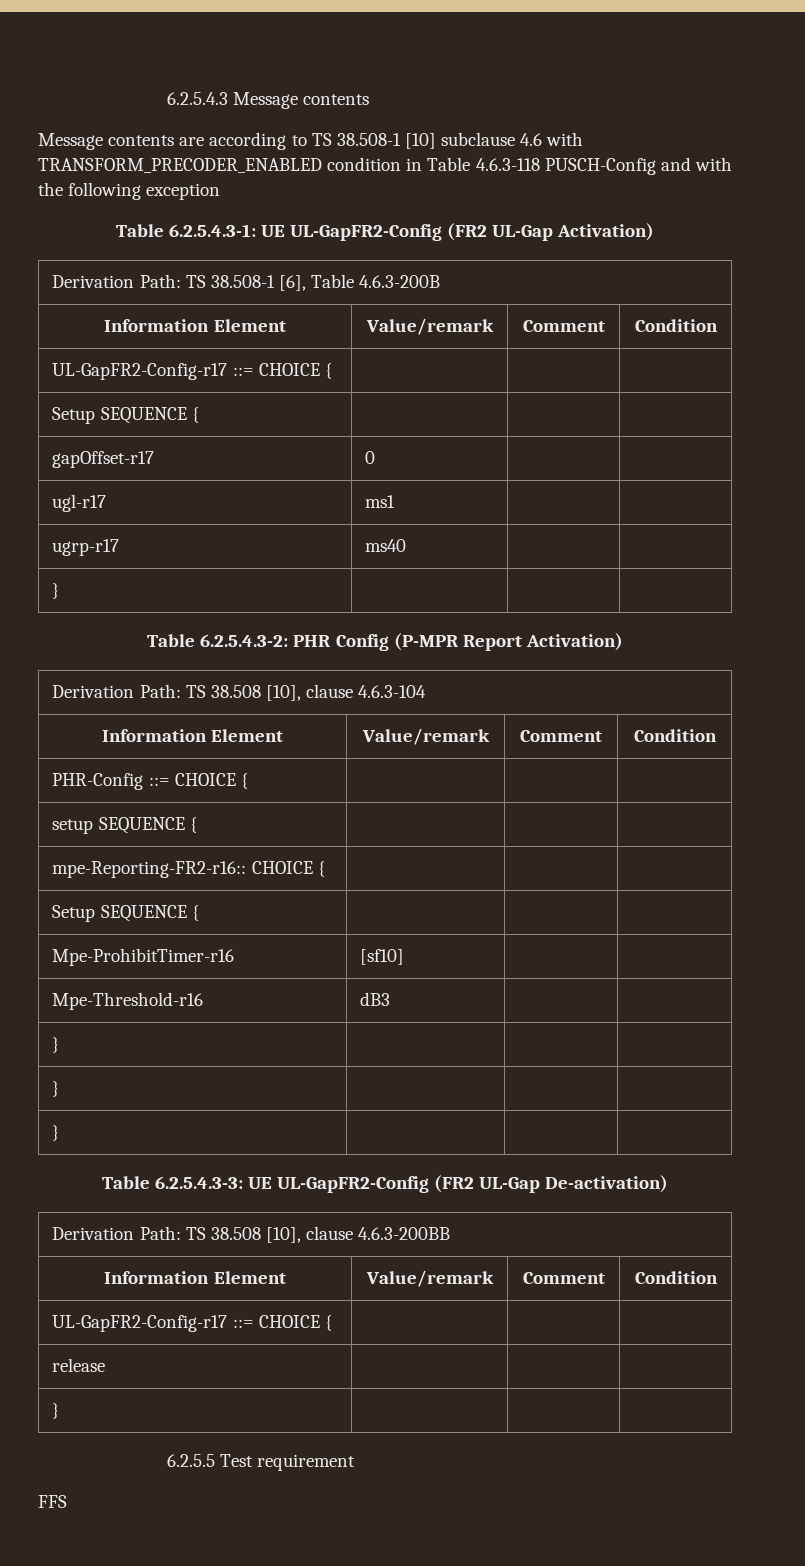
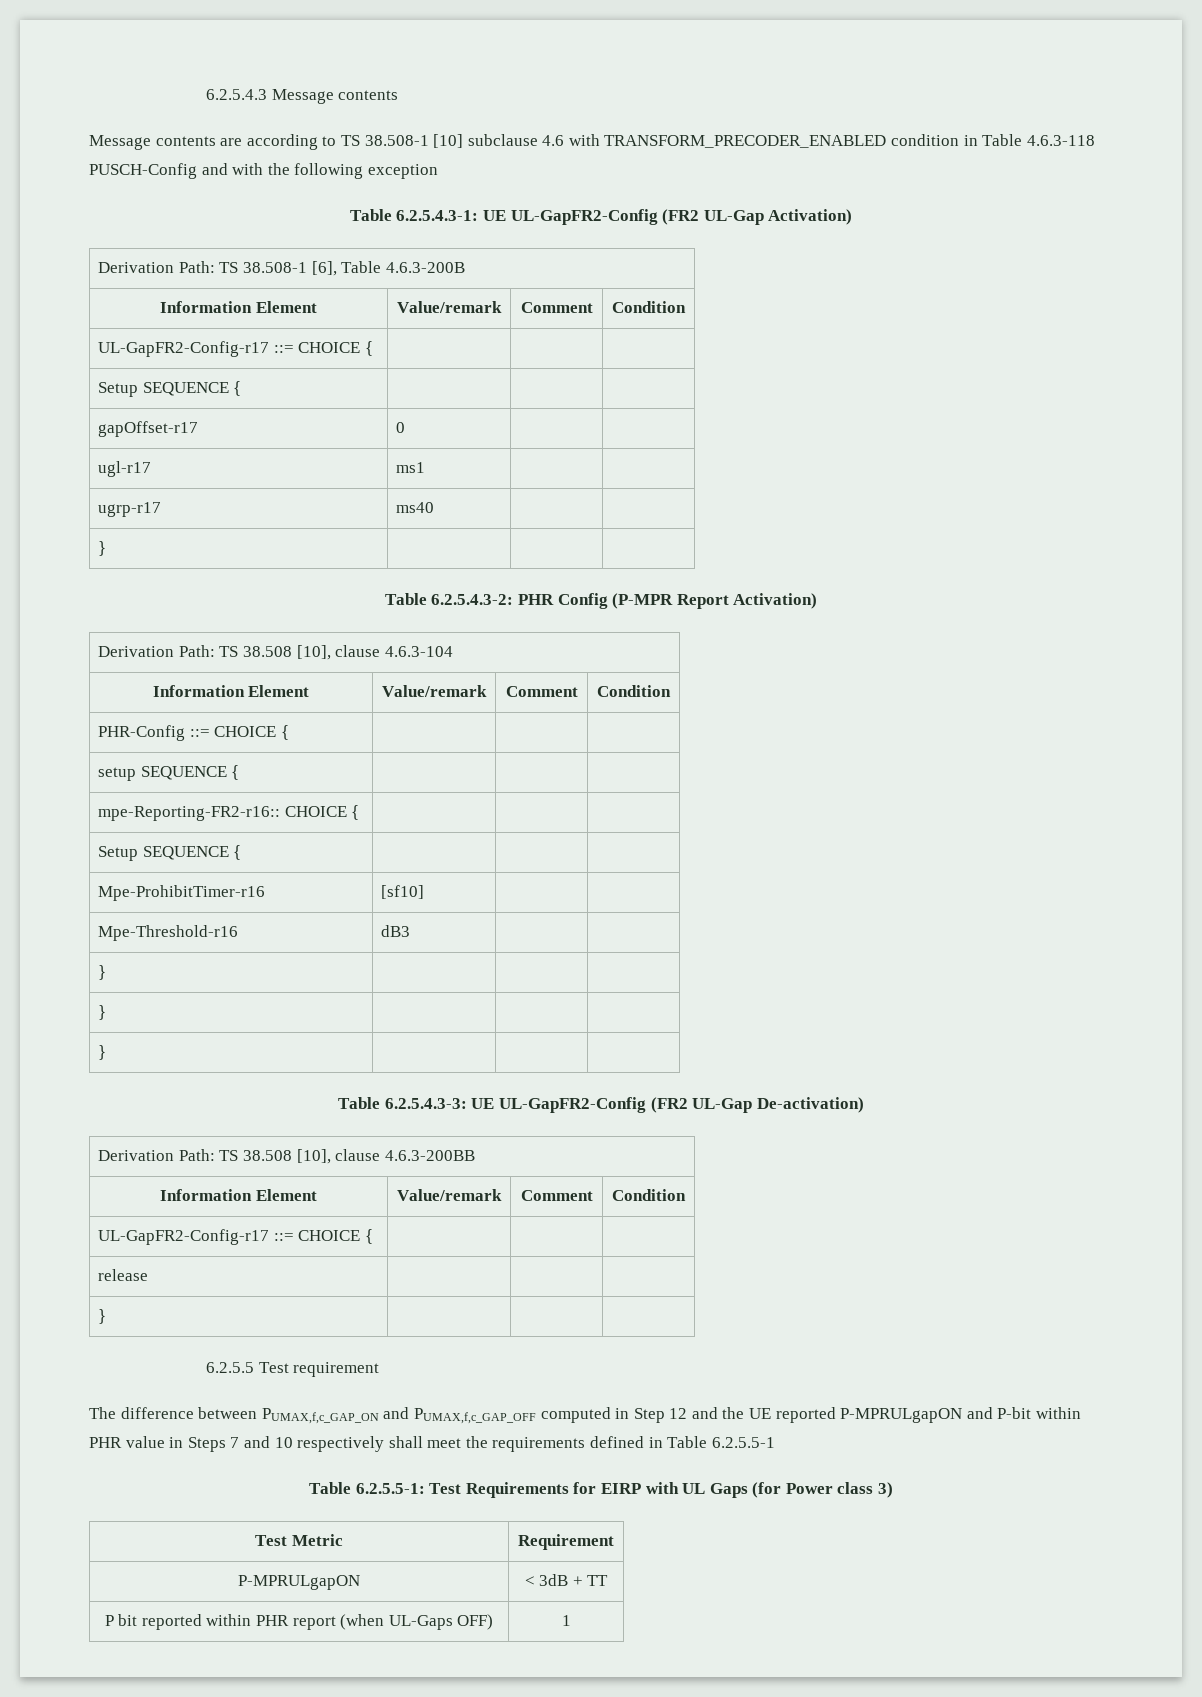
[38,1495,67,1508] FFS -> [89,1407,1082,1424] [89,1436,775,1452] [308,1482,894,1498] [255,1534,343,1546] [518,1534,614,1550] [238,1575,360,1590] [524,1574,609,1586] [104,1614,494,1630] [561,1615,571,1626] The difference between PUMAX,f,c_GAP_ON and PUMAX,f,c_GAP_OFF computed in Step 12 and the UE reported P-MPRULgapON and P-bit within PHR value in Steps 7 and 10 respectively shall meet the requirements defined in Table 6.2.5.5-1 // Table 6.2.5.5-1: Test Requirements for EIRP with UL Gaps (for Power class 3) // Test Metric | Requirement // P-MPRULgapON | < 3dB + TT // P bit reported within PHR report (when UL-Gaps OFF) | 1

